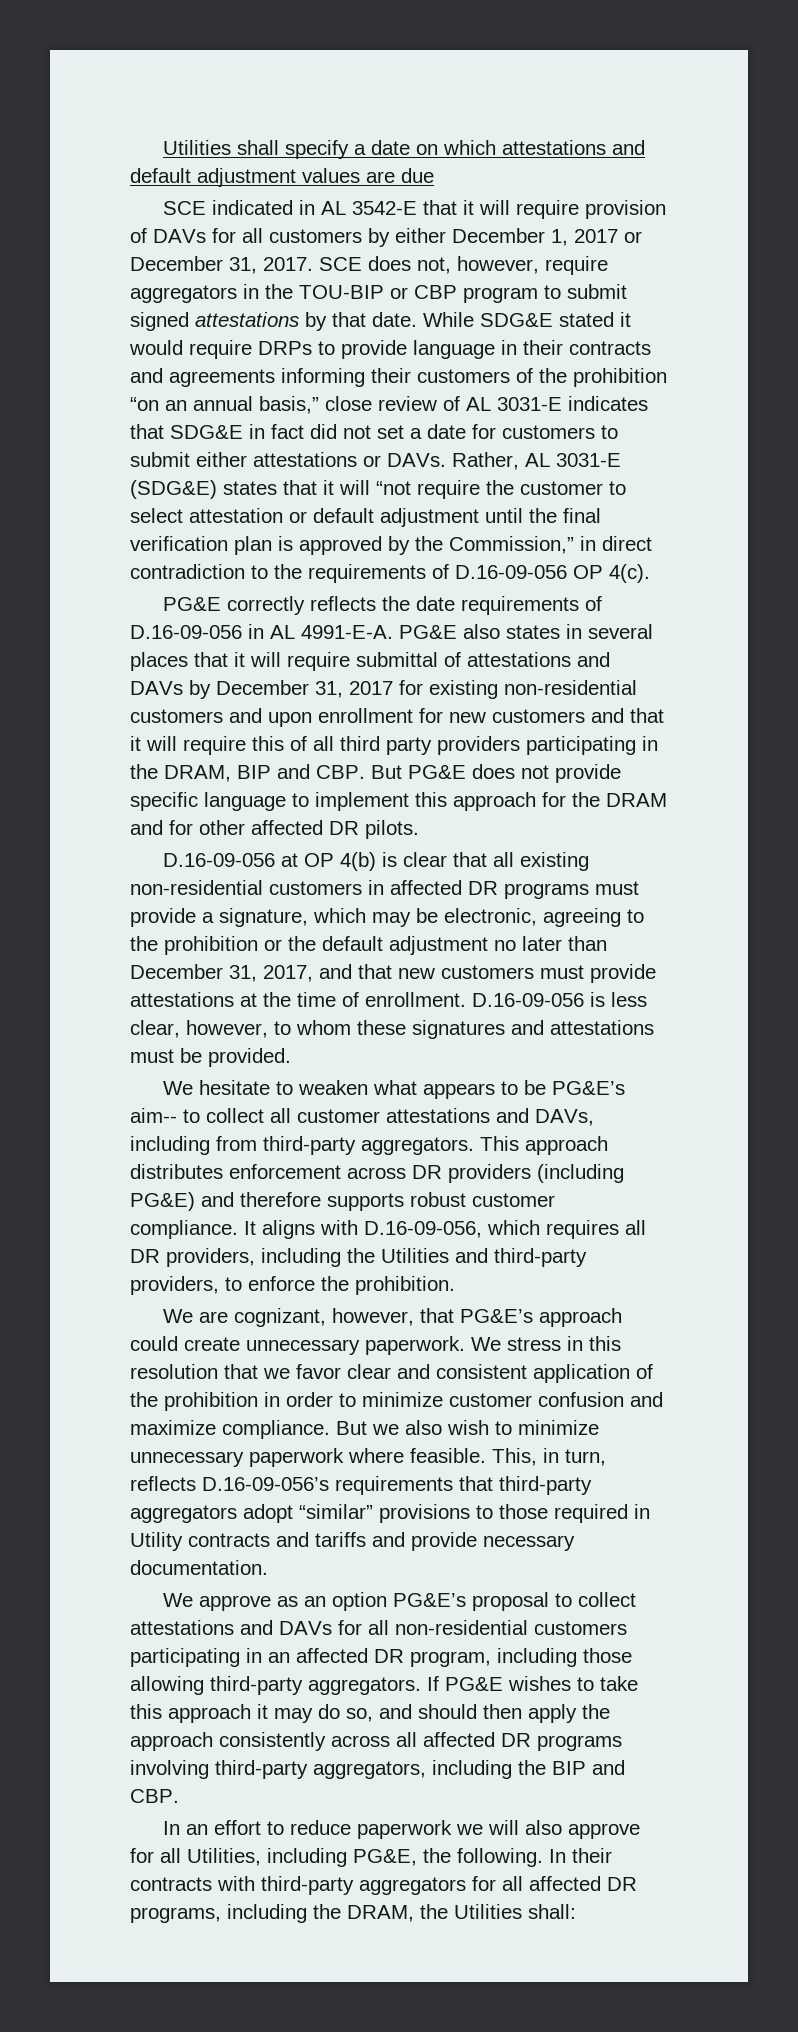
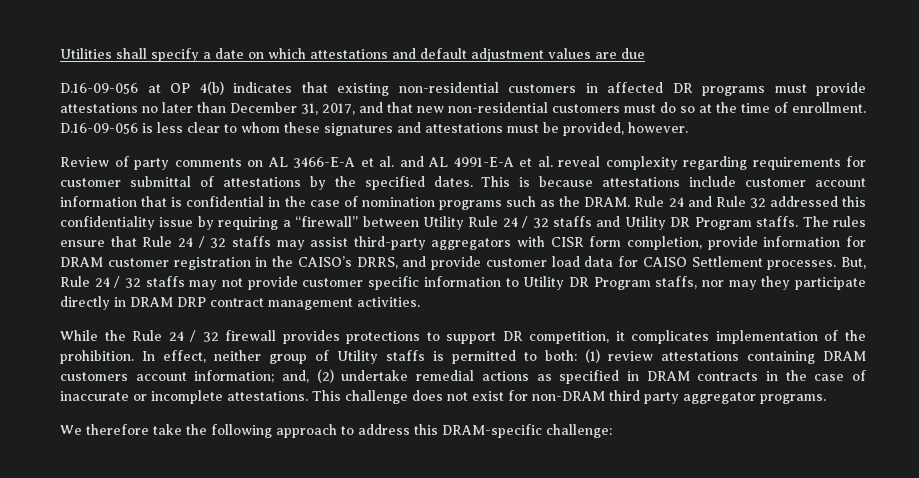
[162,200,666,219] [130,228,642,247] [130,256,608,275] [130,284,627,303] [130,312,631,331] [129,340,651,359] [130,368,667,387] [130,396,648,414] [130,424,618,439] [130,452,621,470] [130,480,626,499] [130,508,601,527] [130,536,652,555] [130,564,650,583] [162,596,602,615] [130,624,653,639] [130,652,610,671] [130,680,637,699] [130,708,664,727] [130,736,658,755] [130,764,621,783] [130,792,667,811] [130,820,419,839] // SCE indicated in AL 3542-E that it will require provision of DAVs for all customers by either December 1, 2017 or December 31, 2017. SCE does not, however, require aggregators in the TOU-BIP or CBP program to submit signed attestations by that date. While SDG&E stated it would require DRPs to provide language in their contracts and agreements informing their customers of the prohibition “on an annual basis,” close review of AL 3031-E indicates that SDG&E in fact did not set a date for customers to submit either attestations or DAVs. Rather, AL 3031-E (SDG&E) states that it will “not require the customer to select attestation or default adjustment until the final verification plan is approved by the Commission,” in direct contradiction to the requirements of D.16-09-056 OP 4(c). // PG&E correctly reflects the date requirements of D.16-09-056 in AL 4991-E-A. PG&E also states in several places that it will require submittal of attestations and DAVs by December 31, 2017 for existing non-residential customers and upon enrollment for new customers and that it will require this of all third party providers participating in the DRAM, BIP and CBP. But PG&E does not provide specific language to implement this approach for the DRAM and for other affected DR pilots. -> (645, 53) none
[381,852,514,867] is clear that all -> [233,82,328,93] indicates that
[202,908,644,927] [130,936,488,955] a signature, which may be electronic, agreeing to the prohibition or the default adjustment -> [60,103,138,113] attestations
(435, 973) none -> [448,102,548,113] non-residential
[590,964,656,983] [130,992,234,1007] provide attestations -> [660,102,695,113] do so
[130,1020,268,1038] clear, however, -> [187,122,220,133] clear
[208,1048,291,1067] [162,1080,625,1099] [130,1108,594,1126] [130,1136,608,1155] [130,1164,624,1183] [130,1192,555,1211] [130,1220,646,1239] [130,1248,587,1267] [130,1276,455,1295] [162,1308,622,1327] [130,1336,621,1355] [130,1364,653,1383] [130,1392,663,1411] [130,1420,599,1439] [130,1448,606,1467] [130,1476,592,1495] [130,1504,650,1523] [130,1532,575,1551] [130,1560,268,1575] [162,1592,636,1611] [130,1620,627,1635] [130,1648,632,1667] [130,1676,638,1695] [130,1704,610,1723] [130,1732,622,1751] [130,1760,625,1779] [130,1789,179,1803] [162,1820,640,1839] [130,1848,612,1867] [130,1876,637,1895] [130,1904,576,1923] provided. // We hesitate to weaken what appears to be PG&E’s aim-- to collect all customer attestations and DAVs, including from third-party aggregators. This approach distributes enforcement across DR providers (including PG&E) and therefore supports robust customer compliance. It aligns with D.16-09-056, which requires all DR providers, including the Utilities and third-party providers, to enforce the prohibition. // We are cognizant, however, that PG&E’s approach could create unnecessary paperwork. We stress in this resolution that we favor clear and consistent application of the prohibition in order to minimize customer confusion and maximize compliance. But we also wish to minimize unnecessary paperwork where feasible. This, in turn, reflects D.16-09-056’s requirements that third-party aggregators adopt “similar” provisions to those required in Utility contracts and tariffs and provide necessary documentation. // We approve as an option PG&E’s proposal to collect attestations and DAVs for all non-residential customers participating in an affected DR program, including those allowing third-party aggregators. If PG&E wishes to take this approach it may do so, and should then apply the approach consistently across all affected DR programs involving third-party aggregators, including the BIP and CBP. // In an effort to reduce paperwork we will also approve for all Utilities, including PG&E, the following. In their contracts with third-party aggregators for all affected DR programs, including the DRAM, the Utilities shall: -> [563,122,688,136] [60,156,866,170] [60,176,867,190] [60,196,867,210] [60,216,867,230] [60,236,866,250] [60,256,866,270] [60,276,867,290] [60,296,420,310] [60,330,866,344] [60,349,866,364] [60,369,866,384] [60,390,826,404] [60,424,612,438] provided, however. // Review of party comments on AL 3466-E-A et al. and AL 4991-E-A et al. reveal complexity regarding requirements for customer submittal of attestations by the specified dates. This is because attestations include customer account information that is confidential in the case of nomination programs such as the DRAM. Rule 24 and Rule 32 addressed this confidentiality issue by requiring a “firewall” between Utility Rule 24 / 32 staffs and Utility DR Program staffs. The rules ensure that Rule 24 / 32 staffs may assist third-party aggregators with CISR form completion, provide information for DRAM customer registration in the CAISO’s DRRS, and provide customer load data for CAISO Settlement processes. But, Rule 24 / 32 staffs may not provide customer specific information to Utility DR Program staffs, nor may they participate directly in DRAM DRP contract management activities. // While the Rule 24 / 32 firewall provides protections to support DR competition, it complicates implementation of the prohibition. In effect, neither group of Utility staffs is permitted to both: (1) review attestations containing DRAM customers account information; and, (2) undertake remedial actions as specified in DRAM contracts in the case of inaccurate or incomplete attestations. This challenge does not exist for non-DRAM third party aggregator programs. // We therefore take the following approach to address this DRAM-specific challenge:

